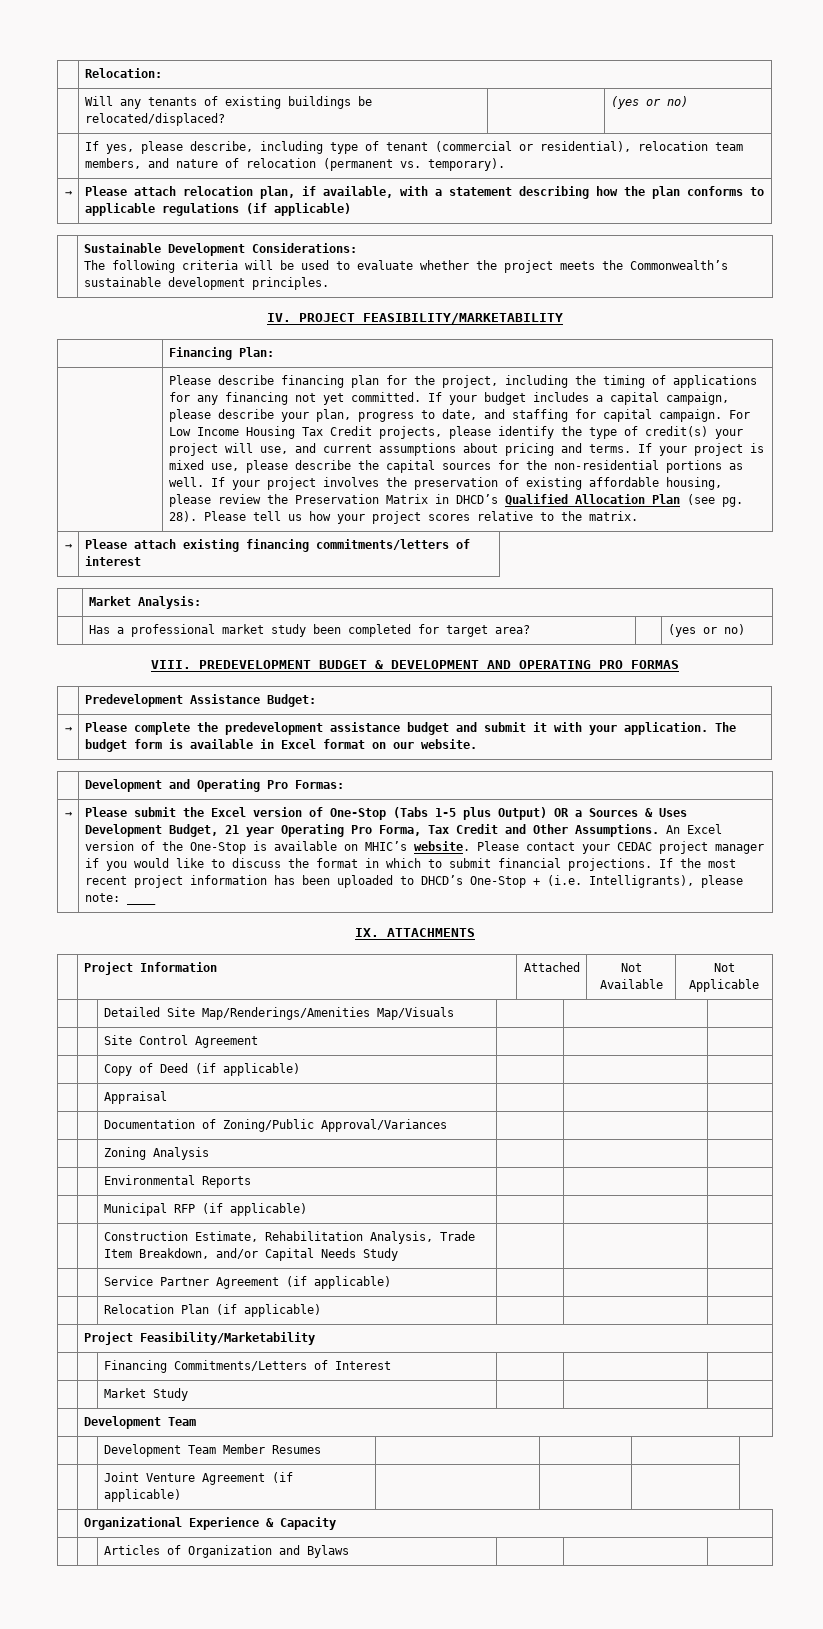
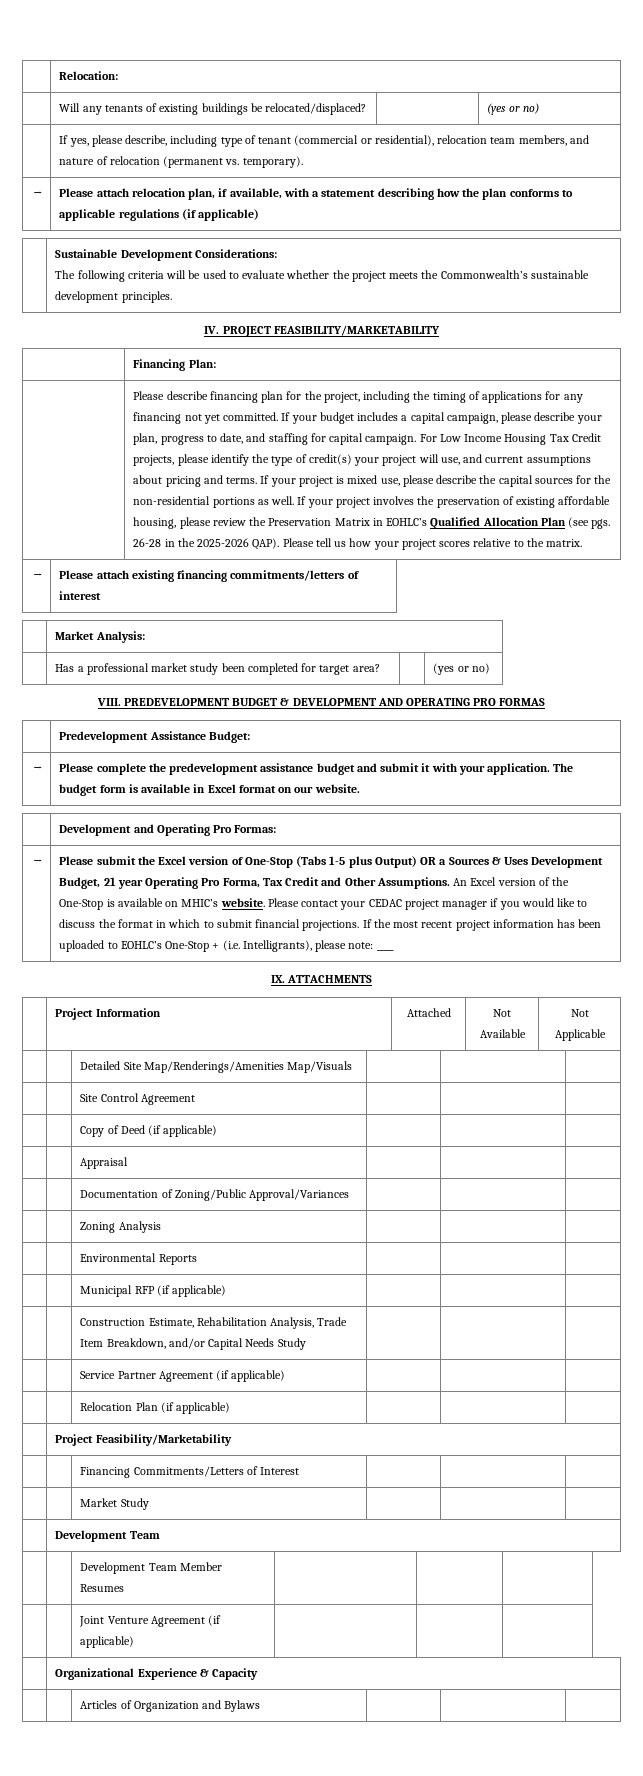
[455,494,498,504] DHCD’s -> [386,518,428,526] EOHLC’s
[721,497,743,507] [168,511,197,522] pg. 28). -> [591,519,611,529] [133,538,280,550] pgs. 26-28 in the 2025-2026 QAP).
[420,875,463,885] DHCD’s -> [120,941,162,949] EOHLC’s

